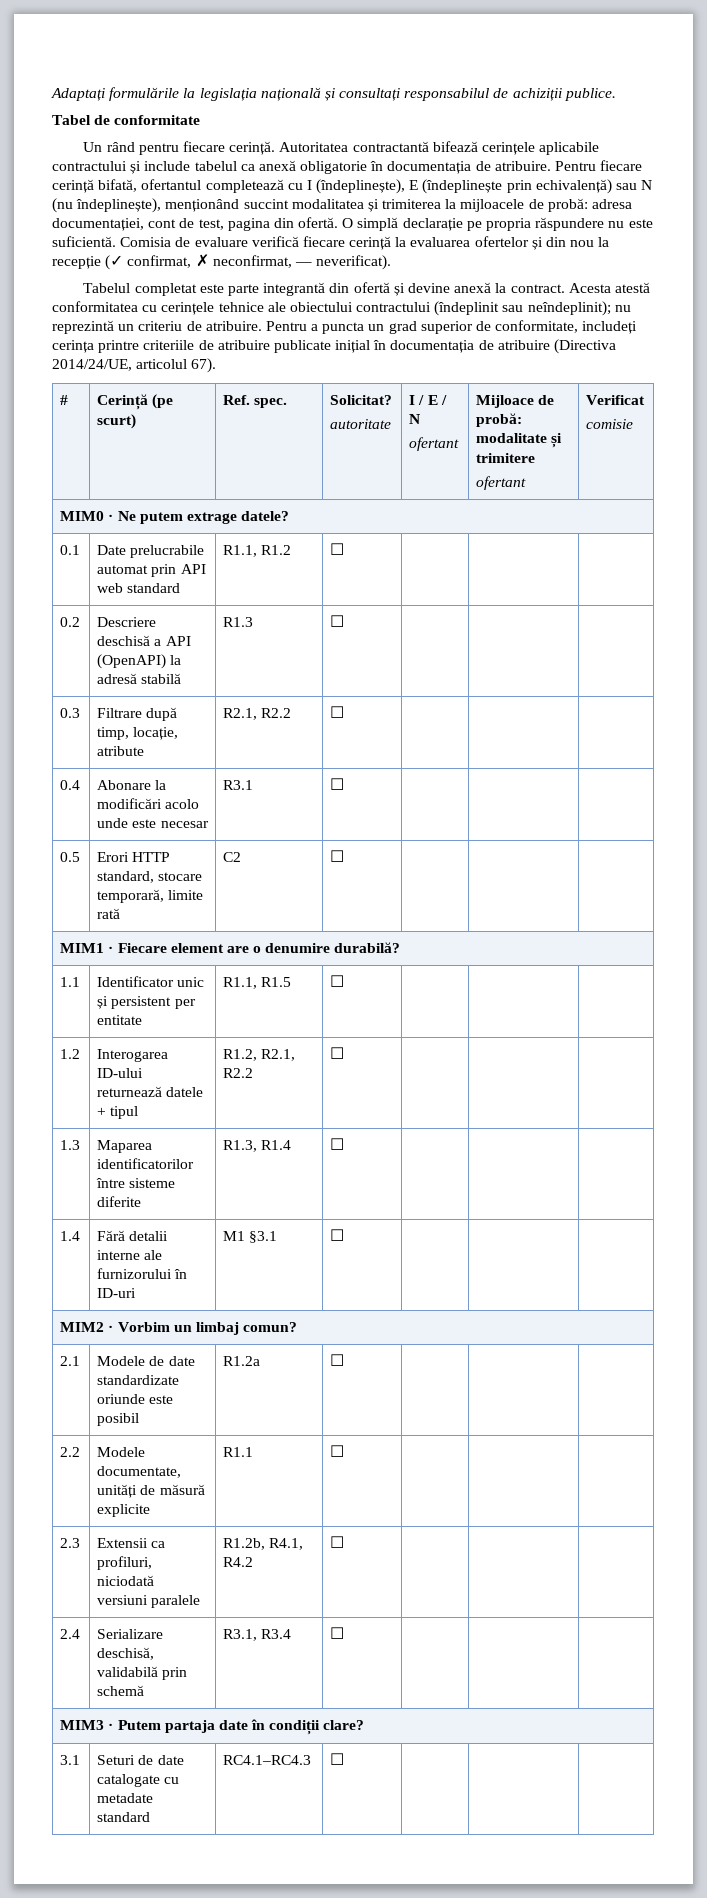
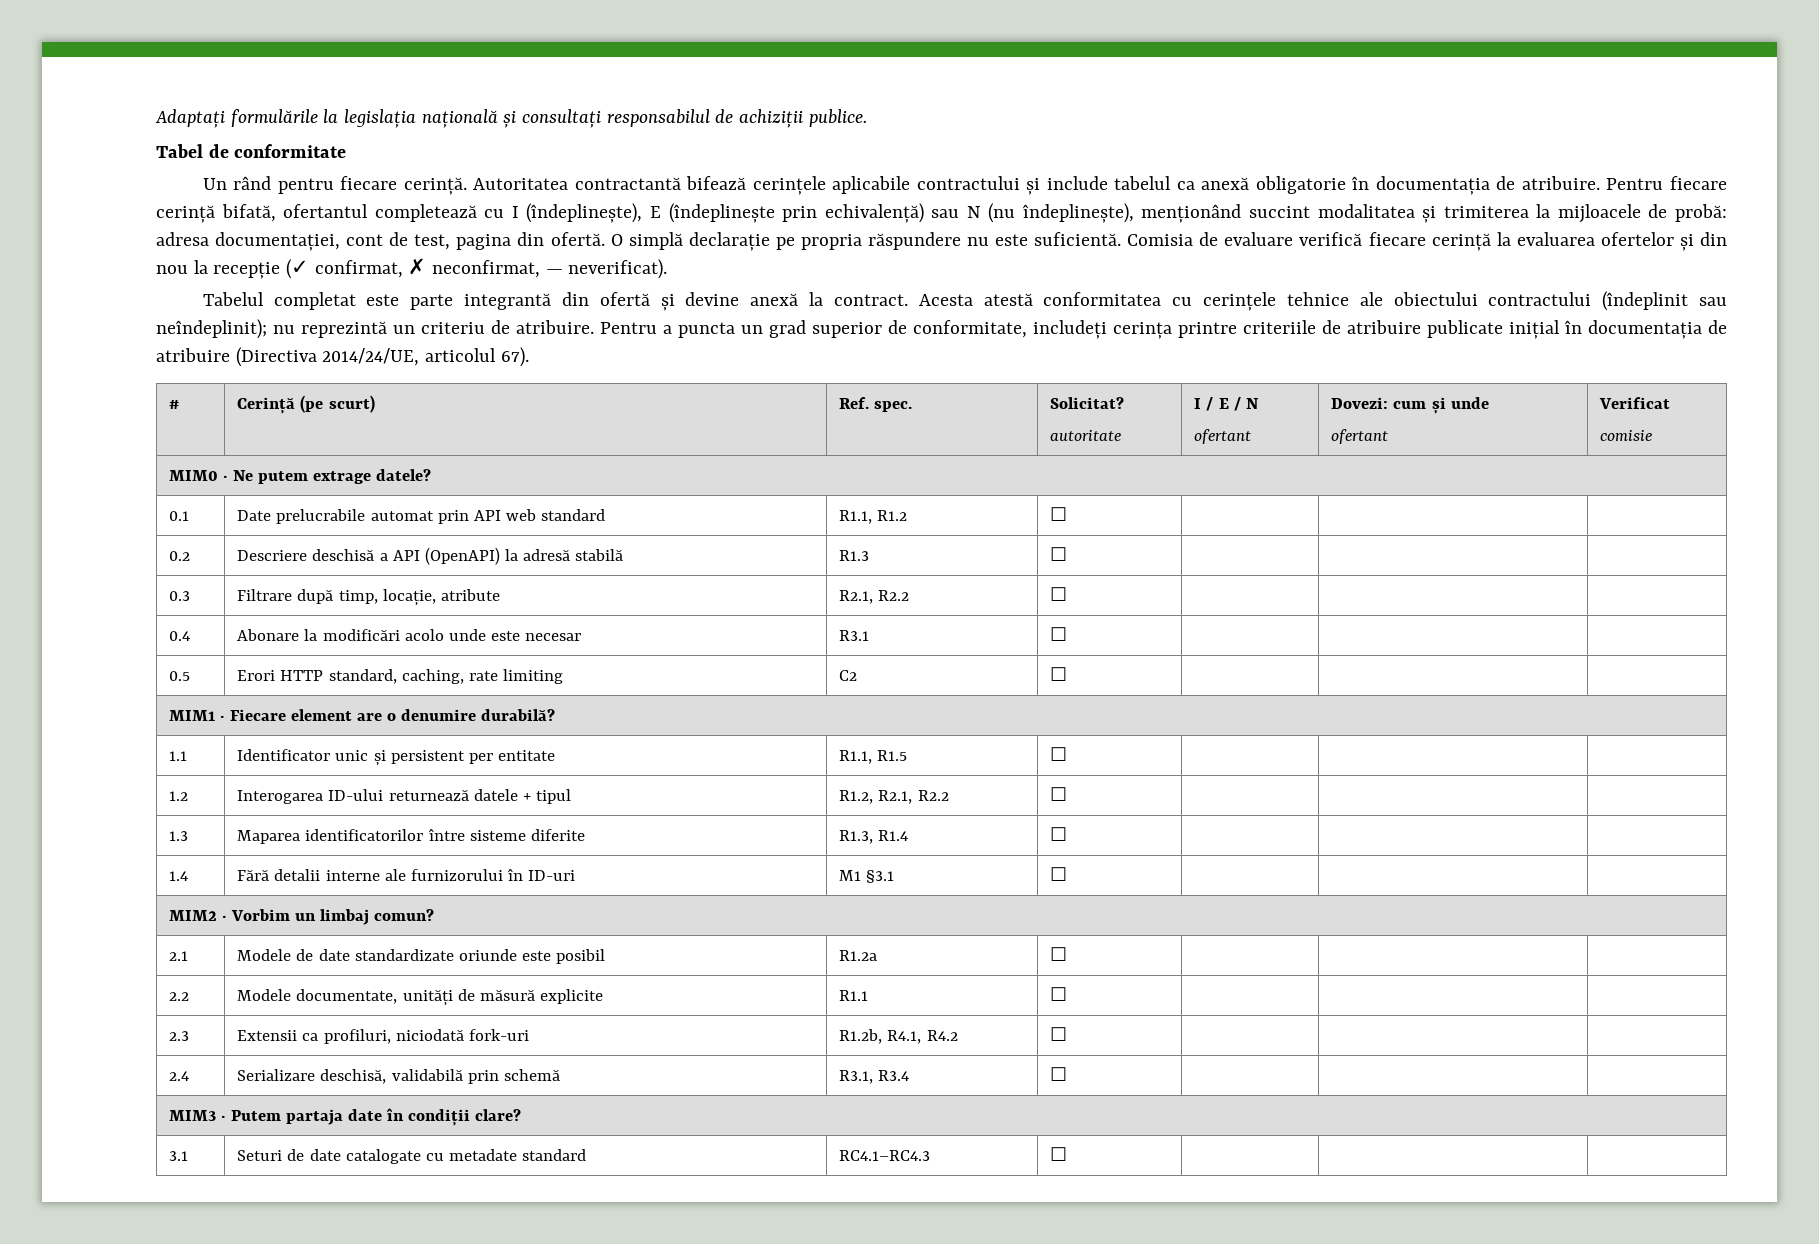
[476,395,555,408] [476,413,523,427] [476,433,563,448] [476,453,536,463] Mijloace de probă: modalitate și trimitere -> [1331,397,1489,414] Dovezi: cum și unde
[158,872,203,881] [97,889,204,903] [97,908,121,919] stocare temporară, limite rată -> [401,669,563,684] caching, rate limiting
[97,1595,201,1608] versiuni paralele -> [468,1029,529,1041] fork-uri

